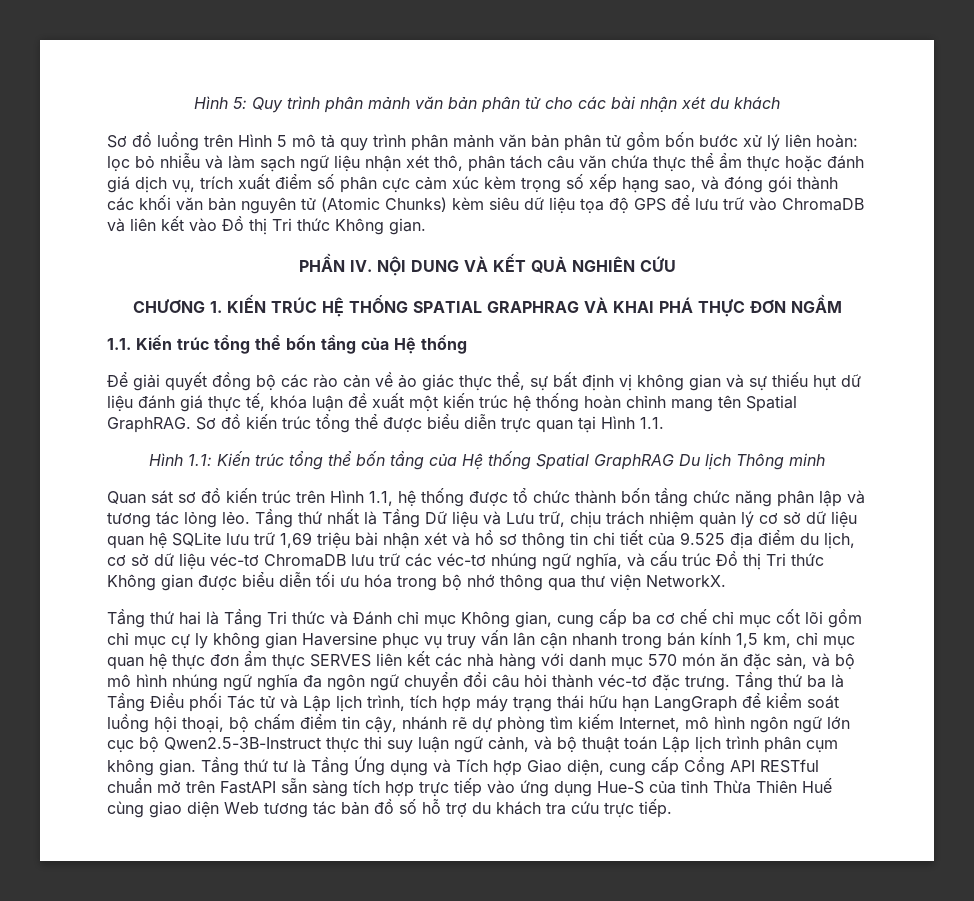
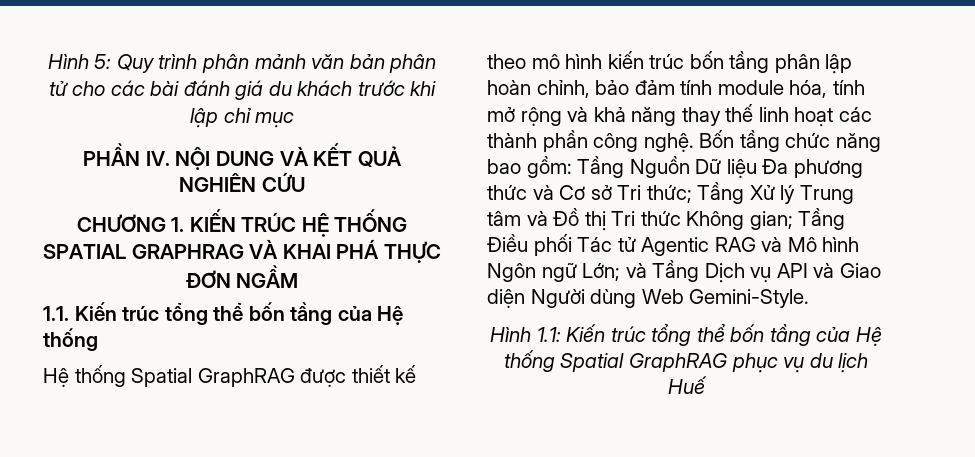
[640,96,780,113] [107,132,858,151] [107,153,864,172] [107,174,838,193] [107,195,864,214] [107,216,426,235] nhận xét du khách // Sơ đồ luồng trên Hình 5 mô tả quy trình phân mảnh văn bản phân tử gồm bốn bước xử lý liên hoàn: lọc bỏ nhiễu và làm sạch ngữ liệu nhận xét thô, phân tách câu văn chứa thực thể ẩm thực hoặc đánh giá dịch vụ, trích xuất điểm số phân cực cảm xúc kèm trọng số xếp hạng sao, và đóng gói thành các khối văn bản nguyên tử (Atomic Chunks) kèm siêu dữ liệu tọa độ GPS để lưu trữ vào ChromaDB và liên kết vào Đồ thị Tri thức Không gian. -> [183,80,437,100] [189,108,295,128] đánh giá du khách trước khi lập chỉ mục
[107,372,861,391] [107,393,797,412] [107,414,664,433] Để giải quyết đồng bộ các rào cản về ảo giác thực thể, sự bất định vị không gian và sự thiếu hụt dữ liệu đánh giá thực tế, khóa luận đề xuất một kiến trúc hệ thống hoàn chỉnh mang tên Spatial GraphRAG. Sơ đồ kiến trúc tổng thể được biểu diễn trực quan tại Hình 1.1. -> [43,365,417,387] [487,51,853,74] [487,80,865,98] [487,104,872,127] [487,130,881,152] [487,156,863,178] [487,182,854,204] [487,208,846,231] [487,234,860,256] [487,260,881,283] [487,289,810,308] Hệ thống Spatial GraphRAG được thiết kế theo mô hình kiến trúc bốn tầng phân lập hoàn chỉnh, bảo đảm tính module hóa, tính mở rộng và khả năng thay thế linh hoạt các thành phần công nghệ. Bốn tầng chức năng bao gồm: Tầng Nguồn Dữ liệu Đa phương thức và Cơ sở Tri thức; Tầng Xử lý Trung tâm và Đồ thị Tri thức Không gian; Tầng Điều phối Tác tử Agentic RAG và Mô hình Ngôn ngữ Lớn; và Tầng Dịch vụ API và Giao diện Người dùng Web Gemini-Style.
[679,453,825,470] [107,488,865,507] [107,509,857,528] [107,530,855,549] [107,551,824,570] [107,572,726,591] [107,609,862,628] [107,630,855,649] [107,651,855,670] [107,672,844,691] [107,693,839,712] [107,714,850,733] [107,736,838,753] [107,756,819,776] [107,778,832,797] [107,799,672,818] Du lịch Thông minh // Quan sát sơ đồ kiến trúc trên Hình 1.1, hệ thống được tổ chức thành bốn tầng chức năng phân lập và tương tác lỏng lẻo. Tầng thứ nhất là Tầng Dữ liệu và Lưu trữ, chịu trách nhiệm quản lý cơ sở dữ liệu quan hệ SQLite lưu trữ 1,69 triệu bài nhận xét và hồ sơ thông tin chi tiết của 9.525 địa điểm du lịch, cơ sở dữ liệu véc-tơ ChromaDB lưu trữ các véc-tơ nhúng ngữ nghĩa, và cấu trúc Đồ thị Tri thức Không gian được biểu diễn tối ưu hóa trong bộ nhớ thông qua thư viện NetworkX. // Tầng thứ hai là Tầng Tri thức và Đánh chỉ mục Không gian, cung cấp ba cơ chế chỉ mục cốt lõi gồm chỉ mục cự ly không gian Haversine phục vụ truy vấn lân cận nhanh trong bán kính 1,5 km, chỉ mục quan hệ thực đơn ẩm thực SERVES liên kết các nhà hàng với danh mục 570 món ăn đặc sản, và bộ mô hình nhúng ngữ nghĩa đa ngôn ngữ chuyển đổi câu hỏi thành véc-tơ đặc trưng. Tầng thứ ba là Tầng Điều phối Tác tử và Lập lịch trình, tích hợp máy trạng thái hữu hạn LangGraph để kiểm soát luồng hội thoại, bộ chấm điểm tin cậy, nhánh rẽ dự phòng tìm kiếm Internet, mô hình ngôn ngữ lớn cục bộ Qwen2.5-3B-Instruct thực thi suy luận ngữ cảnh, và bộ thuật toán Lập lịch trình phân cụm không gian. Tầng thứ tư là Tầng Ứng dụng và Tích hợp Giao diện, cung cấp Cổng API RESTful chuẩn mở trên FastAPI sẵn sàng tích hợp trực tiếp vào ứng dụng Hue-S của tỉnh Thừa Thiên Huế cùng giao diện Web tương tác bản đồ số hỗ trợ du khách tra cứu trực tiếp. -> [731,353,869,373] [667,376,707,394] phục vụ du lịch Huế

